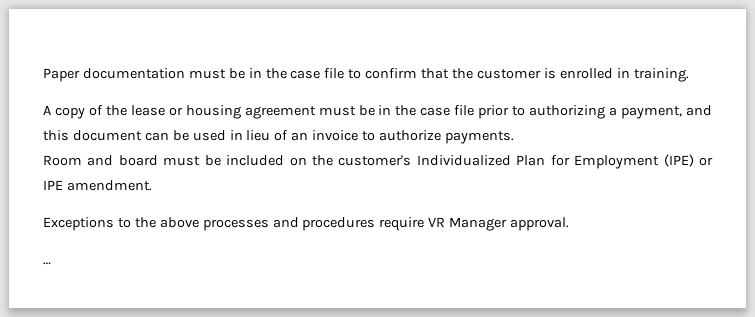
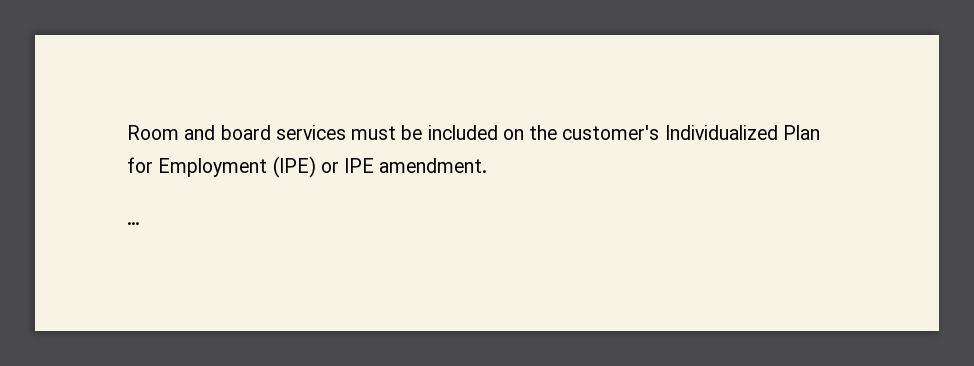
[43,68,689,82] [43,105,713,119] [43,130,514,144] Paper documentation must be in the case file to confirm that the customer is enrolled in training. // A copy of the lease or housing agreement must be in the case file prior to authorizing a payment, and this document can be used in lieu of an invoice to authorize payments. // -> (127, 132) none
(158, 160) none -> [275,125,346,140] services
[43,217,570,231] // Exceptions to the above processes and procedures require VR Manager approval. -> (488, 165) none

